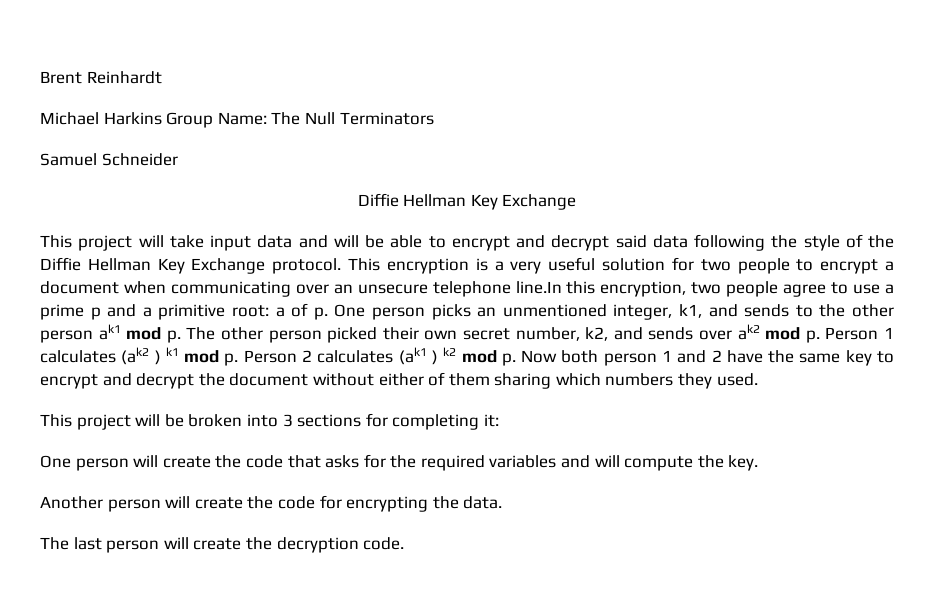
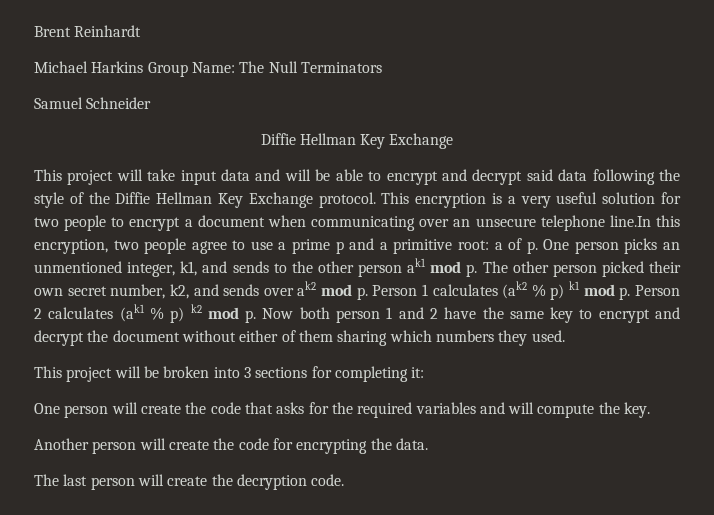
[154,350,161,365] ) -> [531,284,565,300] % p)
[431,350,438,365] ) -> [149,307,185,323] % p)

